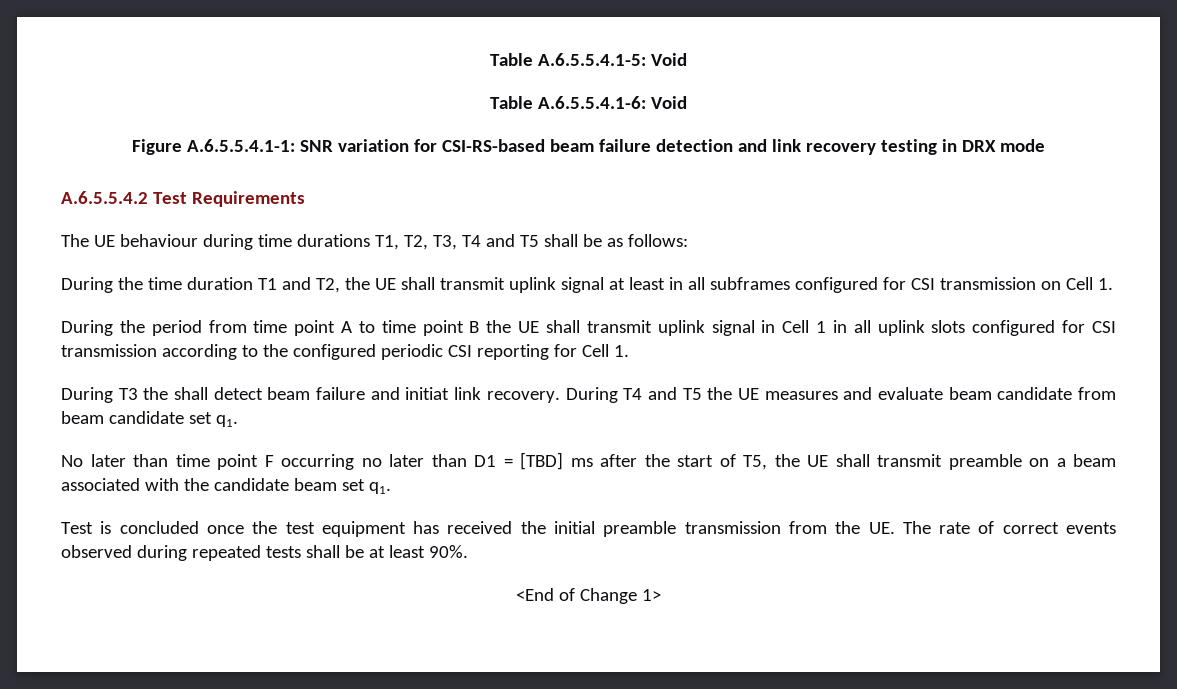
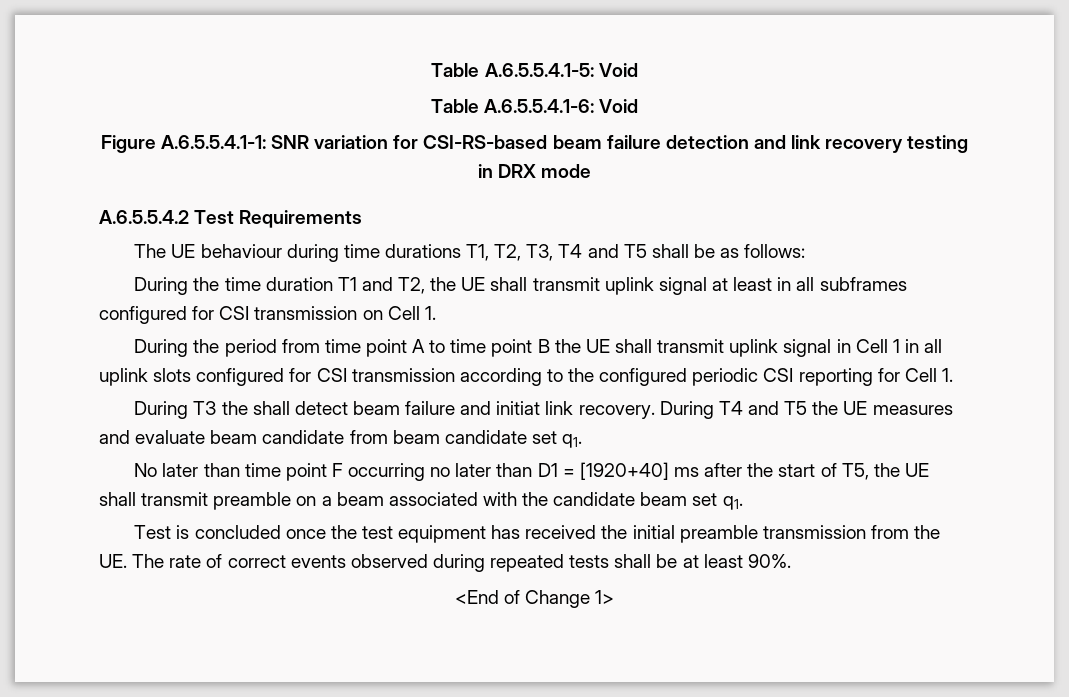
[520,452,563,470] [TBD] -> [579,462,669,480] [1920+40]

